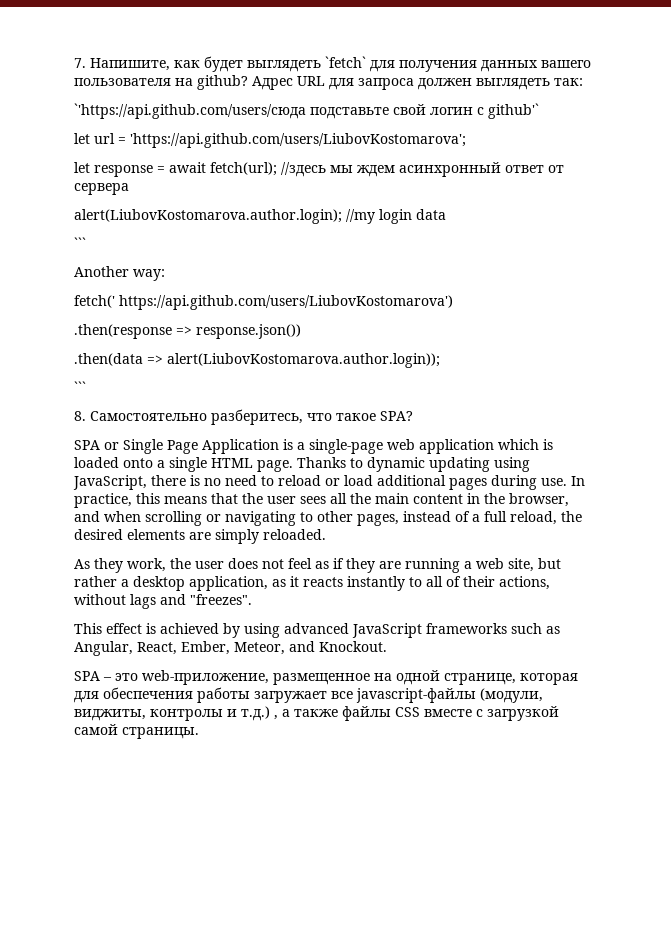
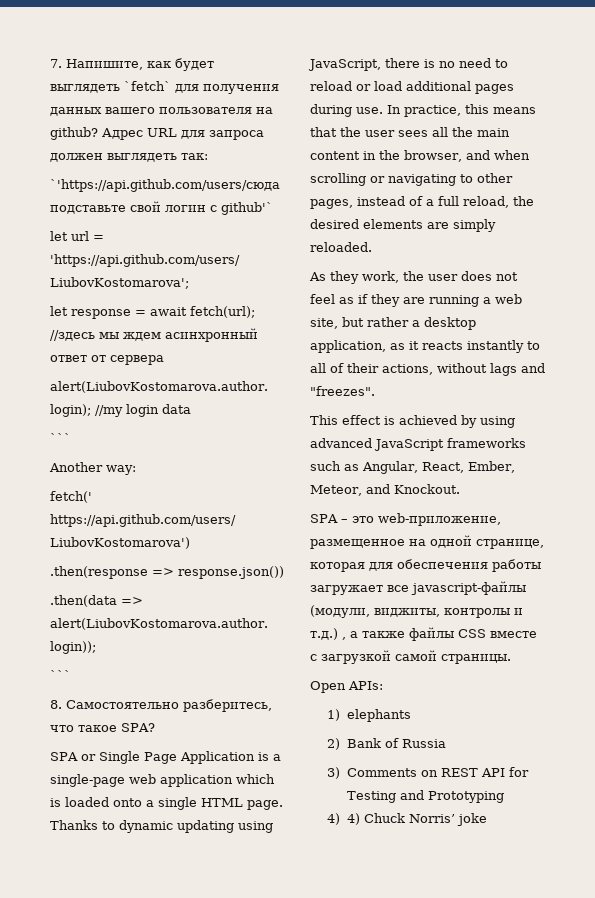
(199, 733) none -> [310,681,383,693] [327,709,411,722] [327,738,446,750] [327,767,529,779] [346,790,504,803] [327,813,487,826] // Open APIs: // 1) elephants // 2) Bank of Russia // 3) Comments on REST API for Testing and Prototyping // 4) 4) Chuck Norris’ joke

